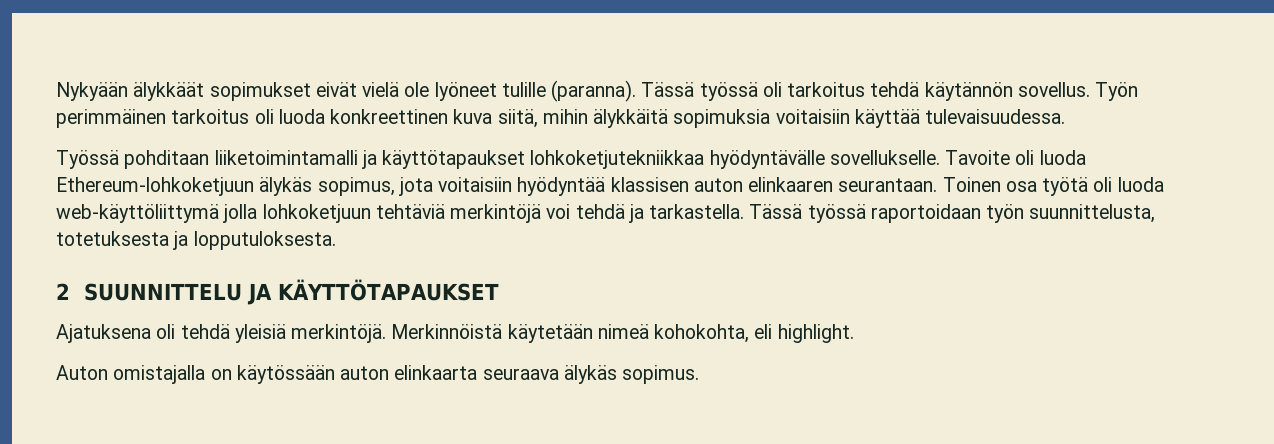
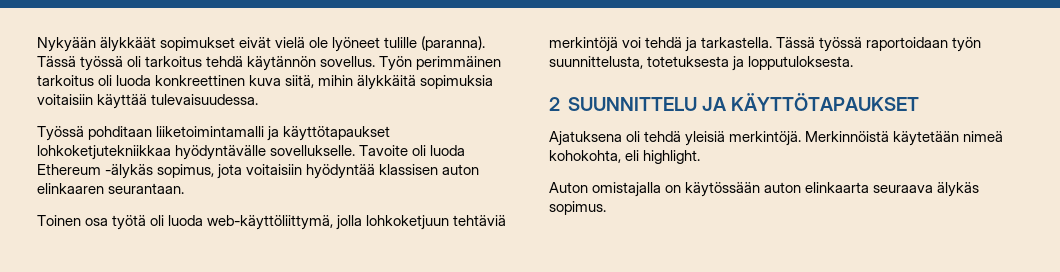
[56,177,313,196] Ethereum-lohkoketjuun älykäs -> [37,164,154,179] Ethereum -älykäs
(938, 185) none -> (185, 188) //
[56,204,219,223] web-käyttöliittymä -> [207,215,334,230] web-käyttöliittymä,

